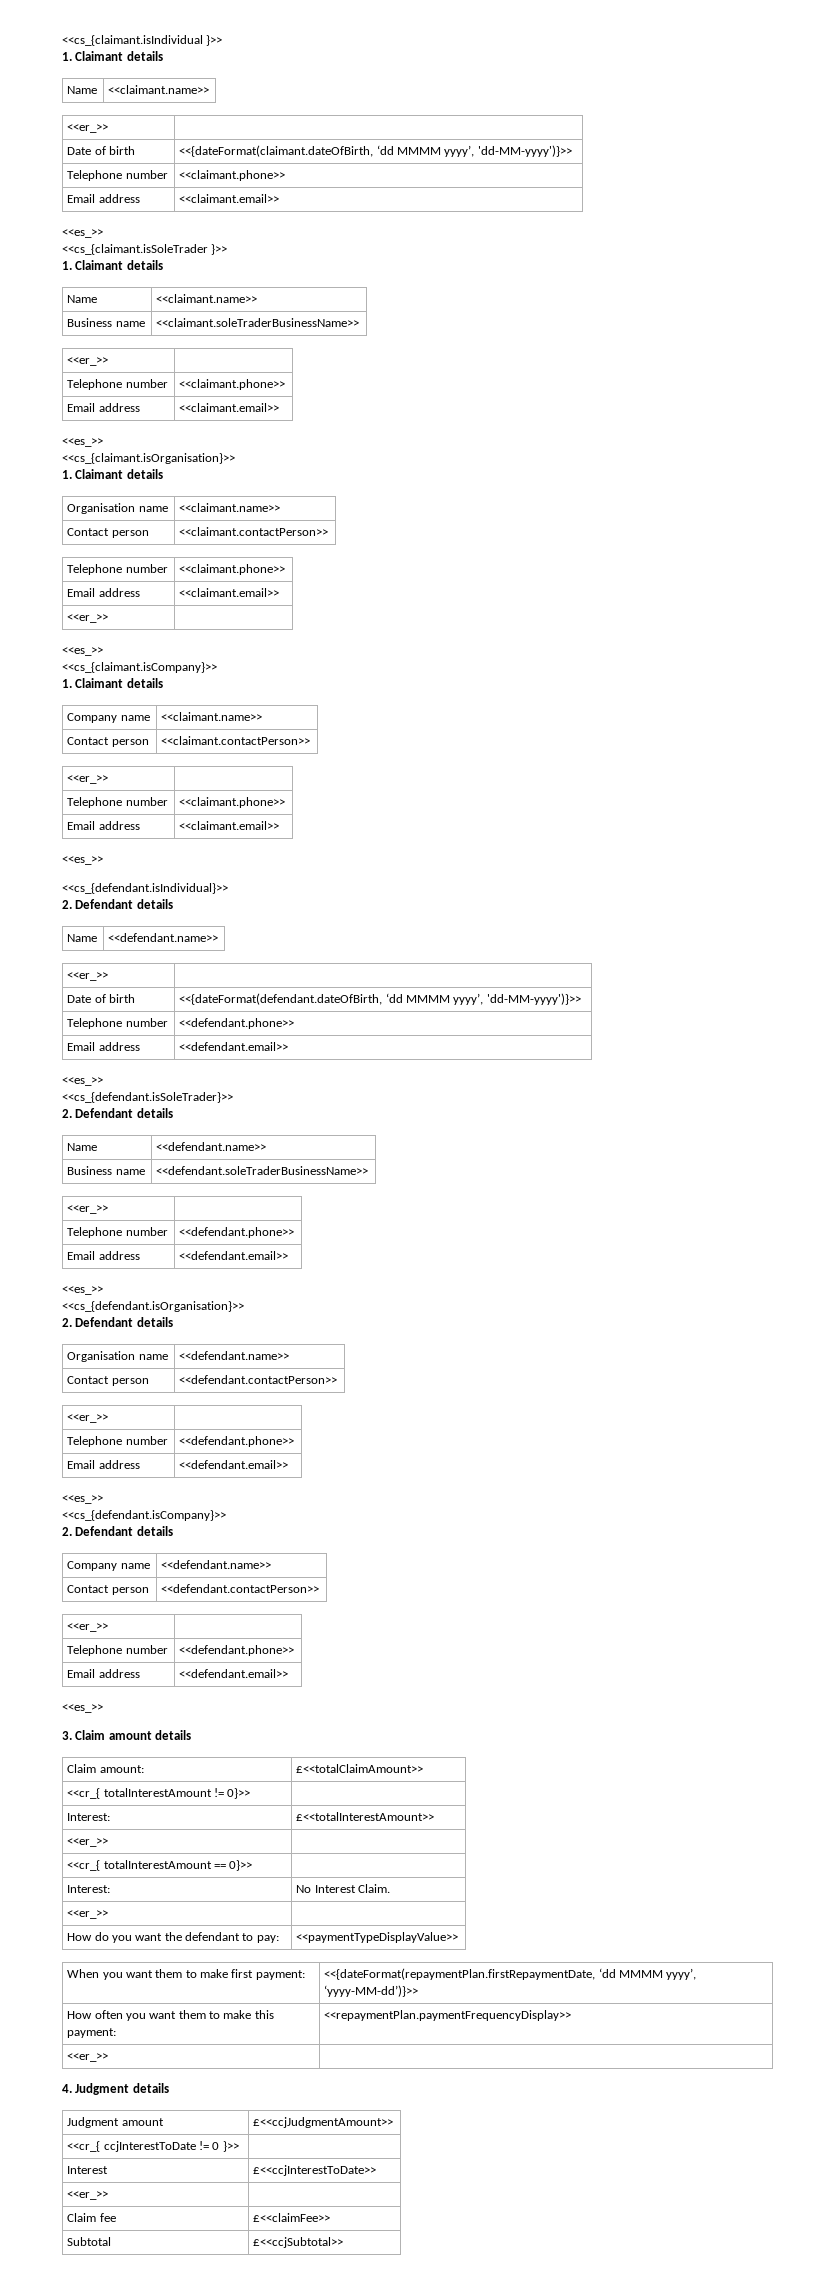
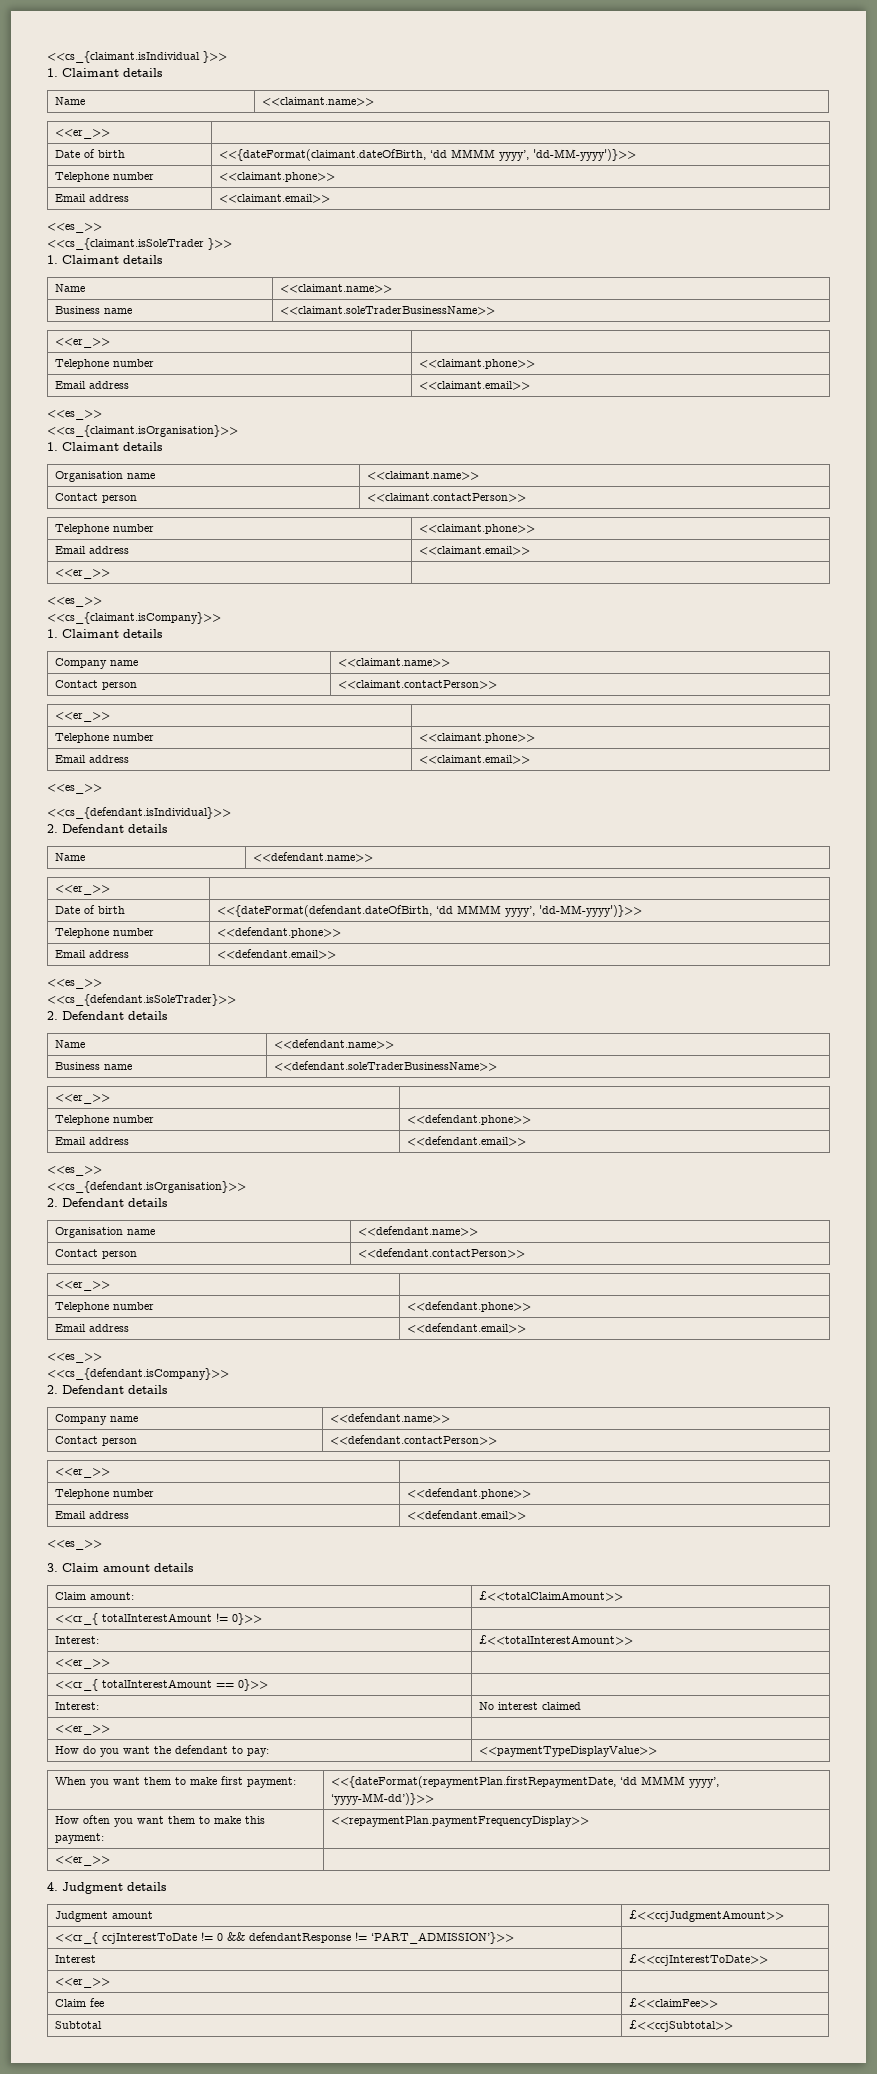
[314,1884,390,1893] Interest Claim. -> [497,1702,581,1710] interest claimed
[222,2141,239,2152] }>> -> [226,1932,514,1944] && defendantResponse != ‘PART_ADMISSION’}>>

